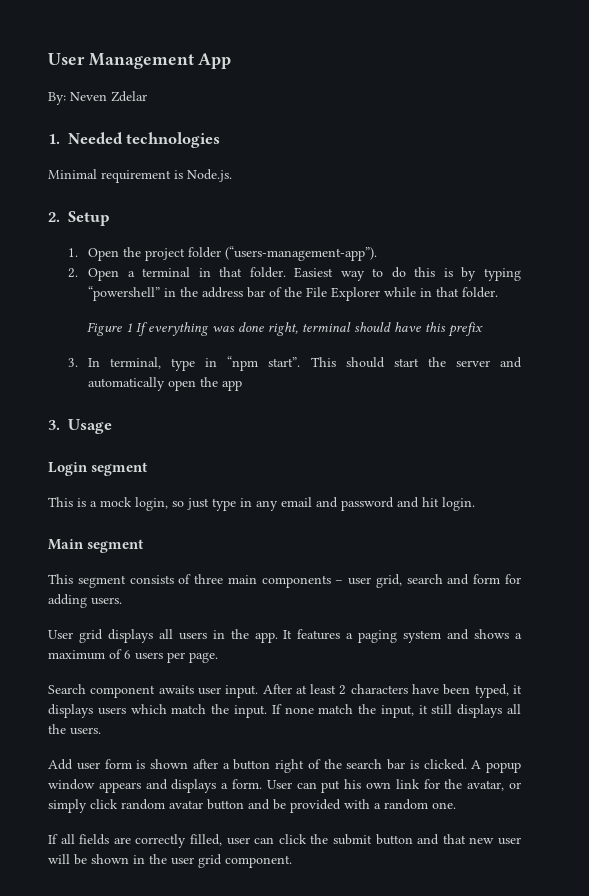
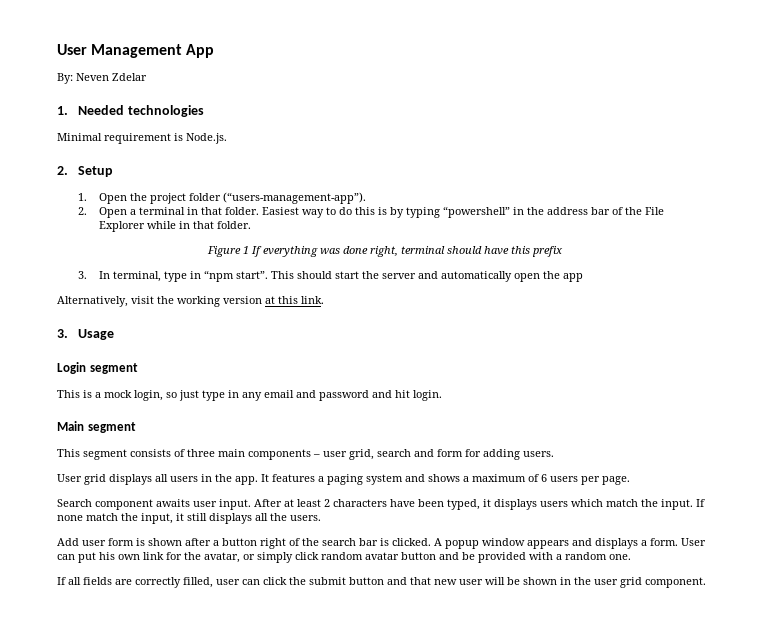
(243, 385) none -> [57,296,324,307] // Alternatively, visit the working version at this link.

